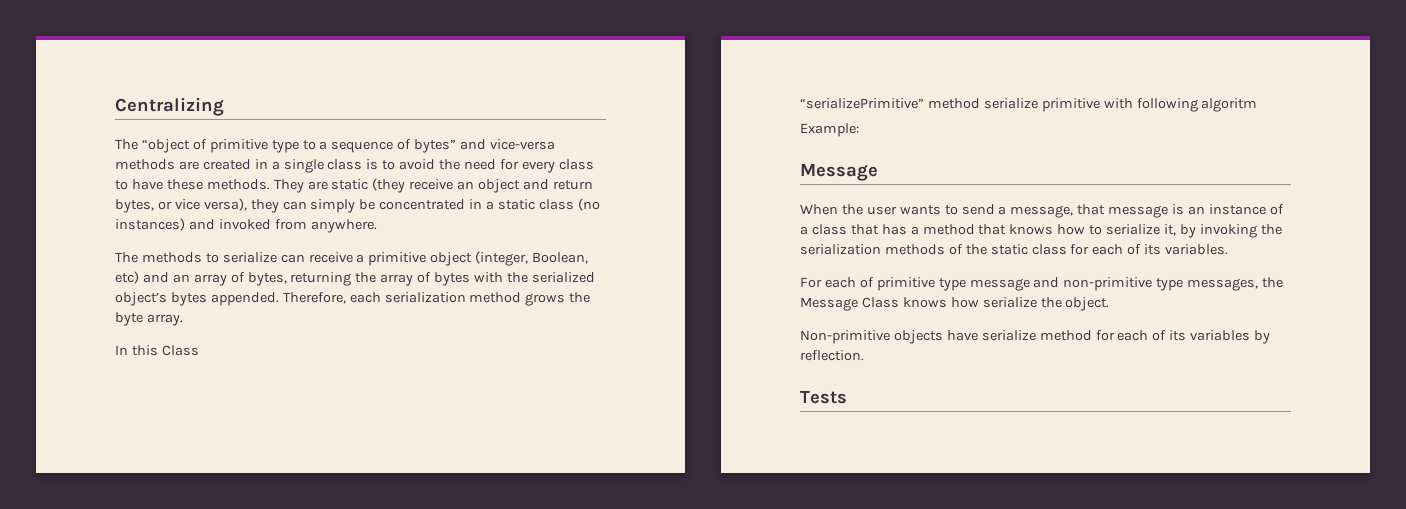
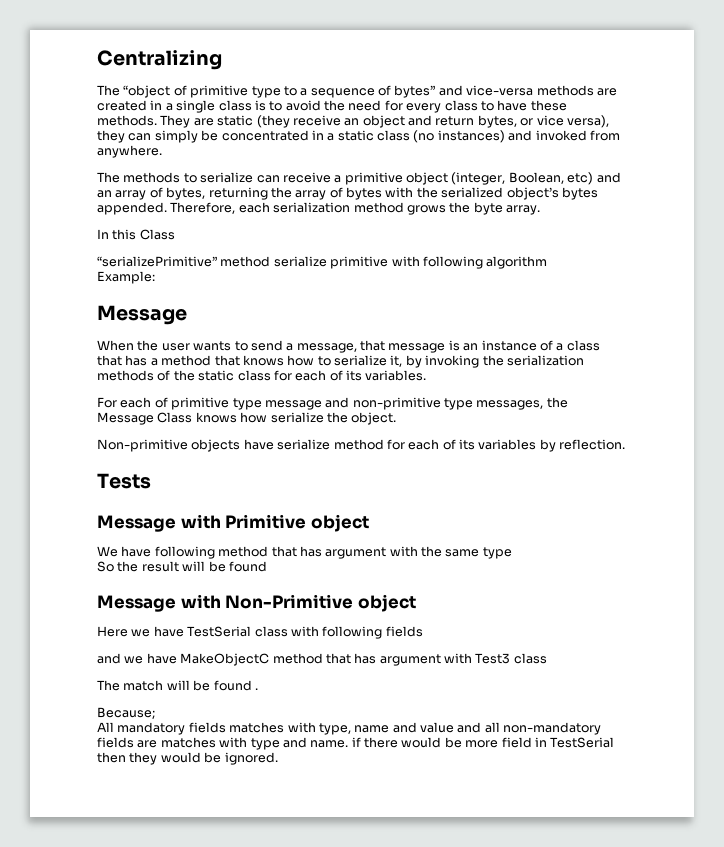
[1201,98,1258,112] algoritm -> [486,256,548,269] algorithm
(847, 397) none -> [97,514,369,532] [97,546,512,559] [97,561,267,572] [97,594,416,612] [97,626,423,639] [97,653,547,666] [97,680,258,691] [97,707,155,719] [97,722,602,735] [97,737,615,750] [97,752,278,765] // Message with Primitive object // We have following method that has argument with the same type // So the result will be found // Message with Non-Primitive object // Here we have TestSerial class with following fields // and we have MakeObjectC method that has argument with Test3 class // The match will be found . // Because; // All mandatory fields matches with type, name and value and all non-mandatory fields are matches with type and name. if there would be more field in TestSerial then they would be ignored.

